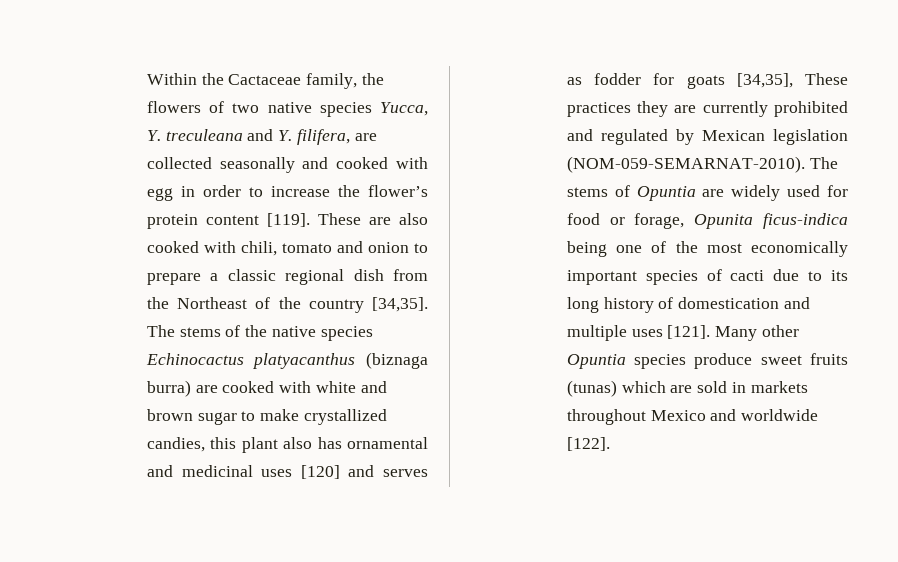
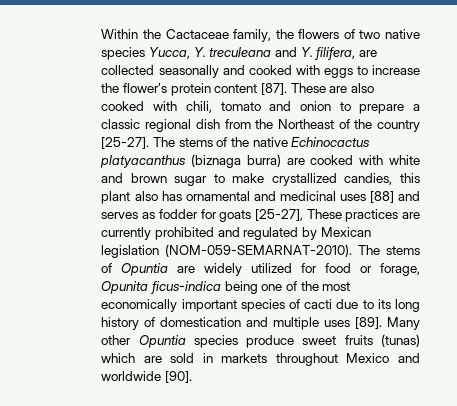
[146,185,241,201] egg in order -> [323,68,353,78] eggs
[266,213,310,227] [119]. -> [261,83,288,95] [87].
[372,297,428,312] [34,35]. -> [101,137,150,149] [25-27].
[320,326,373,341] species -> (288, 142) none
[300,465,340,479] [120] -> [369,191,394,203] [88]
[736,73,793,88] [34,35], -> [254,209,303,221] [25-27],
[637,101,669,117] they -> (399, 215) none
[787,185,821,197] used -> [251,263,293,273] utilized
[667,325,711,339] [121]. -> [355,317,383,329] [89].
[566,437,610,451] [122]. -> [165,371,193,383] [90].

